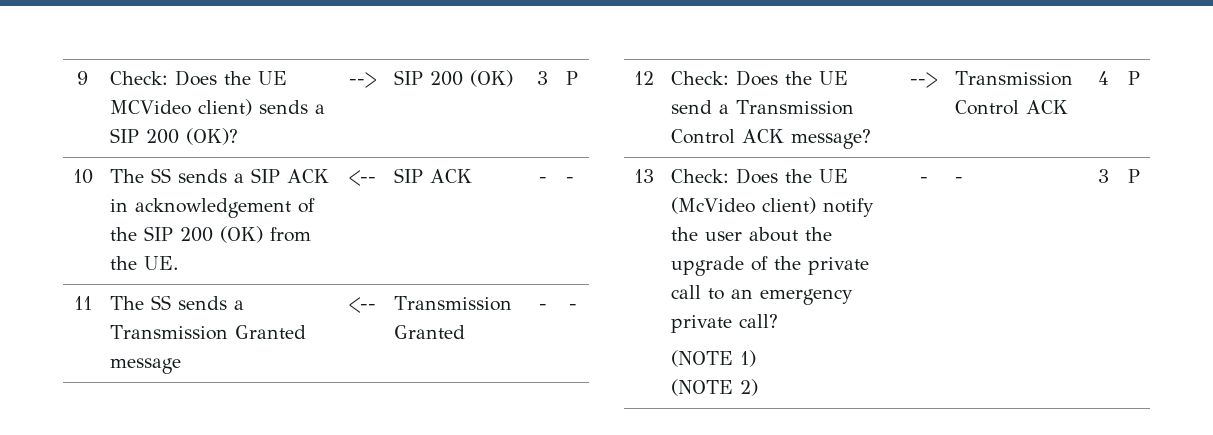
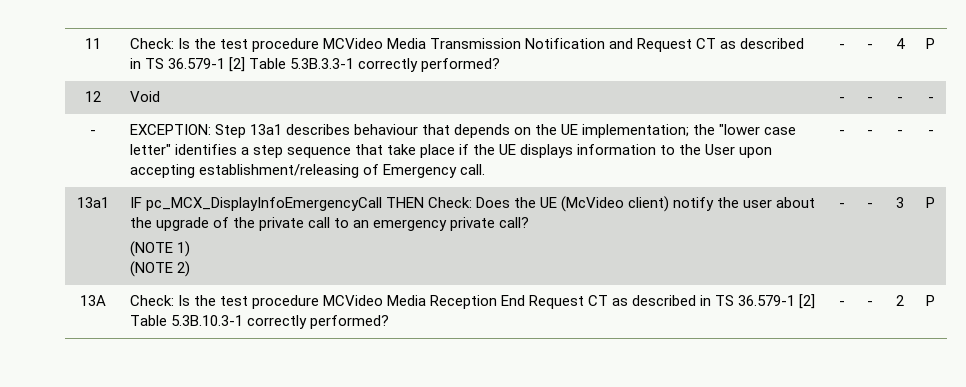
[77,71,88,85] [109,70,287,86] [109,99,325,116] [109,128,238,145] [349,72,376,88] [393,70,513,87] [537,71,548,85] [565,71,578,85] [72,169,93,184] [109,168,329,183] [109,198,315,218] [109,226,311,243] [109,256,179,270] [349,170,376,186] [393,168,472,183] [538,177,547,183] [565,177,574,183] [73,296,92,310] [109,295,244,310] [109,325,306,340] [109,358,181,374] [349,297,376,313] [393,296,512,311] [393,325,465,339] [538,304,547,310] [569,304,577,310] [633,71,654,85] [670,70,848,86] [670,100,854,115] [670,129,871,149] [910,72,937,88] [954,71,1073,86] [954,100,1068,115] [1098,71,1109,85] [1128,71,1140,85] [633,169,654,183] 9 | Check: Does the UE MCVideo client) sends a SIP 200 (OK)? | --> | SIP 200 (OK) | 3 | P // 10 | The SS sends a SIP ACK in acknowledgement of the SIP 200 (OK) from the UE. | <-- | SIP ACK | - | - // 11 | The SS sends a Transmission Granted message | <-- | Transmission Granted | - | - // 12 | Check: Does the UE send a Transmission Control ACK message? | --> | Transmission Control ACK | 4 | P // 13 | -> [84,38,101,49] [129,38,805,52] [129,57,500,72] [839,44,845,49] [866,44,873,49] [895,38,905,49] [926,38,935,49] [84,91,101,102] [129,91,160,102] [839,97,845,102] [866,97,873,102] [896,97,903,102] [927,97,934,102] [89,130,96,135] [129,124,797,138] [129,144,773,158] [129,164,485,178] [839,130,845,135] [866,130,873,135] [896,130,903,135] [927,130,934,135] [76,197,109,208] [129,197,424,211] 11 | Check: Is the test procedure MCVideo Media Transmission Notification and Request CT as described in TS 36.579-1 [2] Table 5.3B.3.3-1 correctly performed? | - | - | 4 | P // 12 | Void | - | - | - | - // - | EXCEPTION: Step 13a1 describes behaviour that depends on the UE implementation; the "lower case letter" identifies a step sequence that take place if the UE displays information to the User upon accepting establishment/releasing of Emergency call. | - | - | - | - // 13a1 | IF pc_MCX_DisplayInfoEmergencyCall THEN
(1140, 176) none -> [79,295,106,306] [129,294,816,309] [129,315,389,329] [839,301,845,306] [866,301,873,306] [895,295,904,306] [926,295,935,306] // 13A | Check: Is the test procedure MCVideo Media Reception End Request CT as described in TS 36.579-1 [2] Table 5.3B.10.3-1 correctly performed? | - | - | 2 | P

